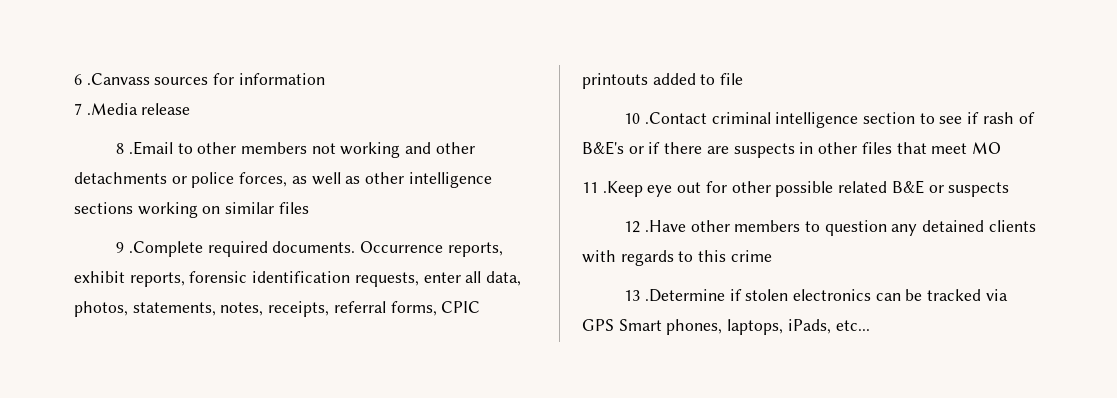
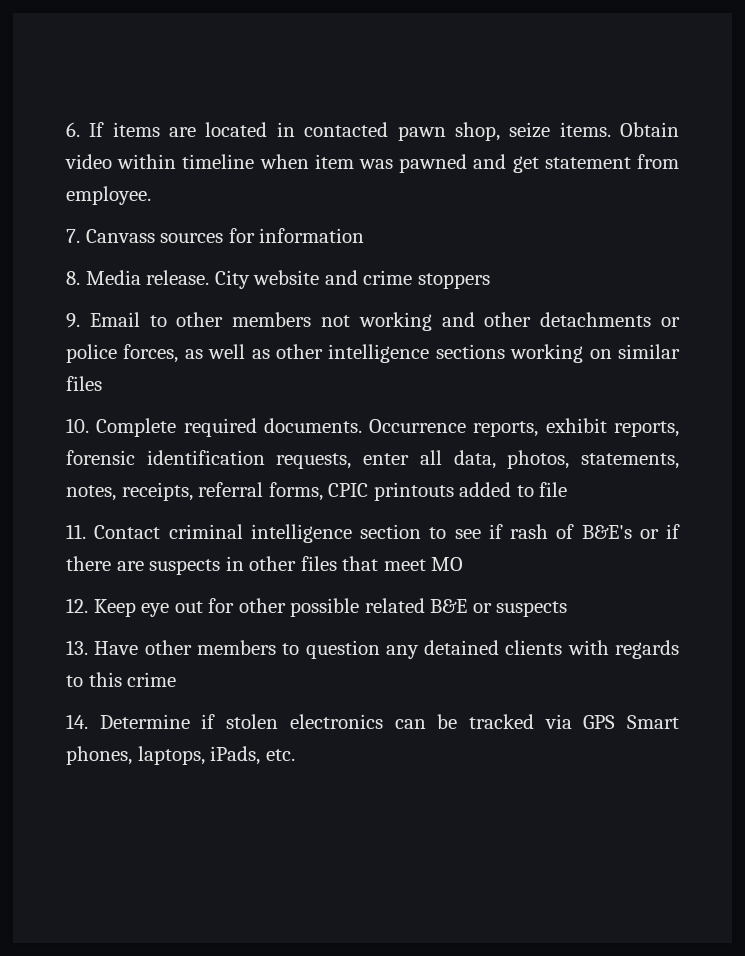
[74,73,325,85] [74,103,191,115] [116,141,173,155] 6 .Canvass sources for information // 7 .Media release // 8 .Email -> [66,122,680,141] [65,154,679,173] [66,186,151,205] [66,228,365,243] [66,270,490,289] [66,312,140,328] 6. If items are located in contacted pawn shop, seize items. Obtain video within timeline when item was pawned and get statement from employee. // 7. Canvass sources for information // 8. Media release. City website and crime stoppers // 9. Email
[116,241,203,257] 9 .Complete -> [66,418,177,437] 10. Complete
[624,112,707,124] 10 .Contact -> [66,524,161,539] 11. Contact
[582,181,643,197] 11 .Keep -> [66,598,136,617] 12. Keep
[624,220,686,233] 12 .Have -> [66,640,139,655] 13. Have
[624,289,725,302] 13 .Determine -> [66,714,190,729] 14. Determine
[835,320,870,331] etc... -> [265,749,295,761] etc.

